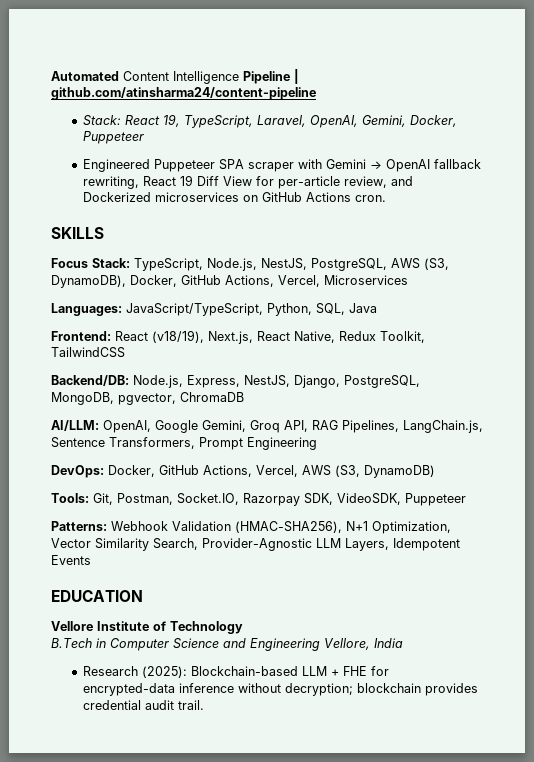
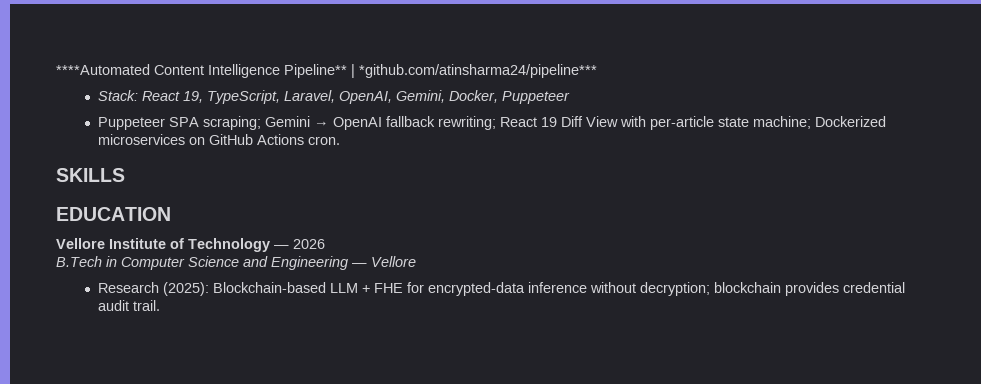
[51,71,119,81] Automated -> [56,64,150,75] ****Automated
[243,69,299,84] [51,87,316,100] Pipeline | github.com/atinsharma24/content-pipeline -> [284,64,597,78] Pipeline** | *github.com/atinsharma24/pipeline***
[82,159,150,172] Engineered -> (571, 97) none
[247,159,322,172] scraper with -> [203,116,262,130] scraping;
[82,176,139,189] rewriting, -> [438,116,497,130] rewriting;
[255,176,413,189] for per-article review, and -> [620,116,812,130] with per-article state machine;
[51,258,449,271] [51,275,408,288] [51,303,377,316] [51,330,425,344] [51,347,125,358] [51,375,420,388] [51,392,244,405] [51,420,483,433] [51,437,317,450] [51,465,435,478] [51,493,466,506] [51,521,451,534] [51,538,460,551] [51,555,91,565] // Focus Stack: TypeScript, Node.js, NestJS, PostgreSQL, AWS (S3, DynamoDB), Docker, GitHub Actions, Vercel, Microservices // Languages: JavaScript/TypeScript, Python, SQL, Java // Frontend: React (v18/19), Next.js, React Native, Redux Toolkit, TailwindCSS // Backend/DB: Node.js, Express, NestJS, Django, PostgreSQL, MongoDB, pgvector, ChromaDB // AI/LLM: OpenAI, Google Gemini, Groq API, RAG Pipelines, LangChain.js, Sentence Transformers, Prompt Engineering // DevOps: Docker, GitHub Actions, Vercel, AWS (S3, DynamoDB) // Tools: Git, Postman, Socket.IO, Razorpay SDK, VideoSDK, Puppeteer // Patterns: Webhook Validation (HMAC-SHA256), N+1 Optimization, Vector Similarity Search, Provider-Agnostic LLM Layers, Idempotent Events -> (125, 175) none
(243, 627) none -> [274,239,325,249] — 2026
[324,638,403,650] Vellore, India -> [352,256,416,267] — Vellore

